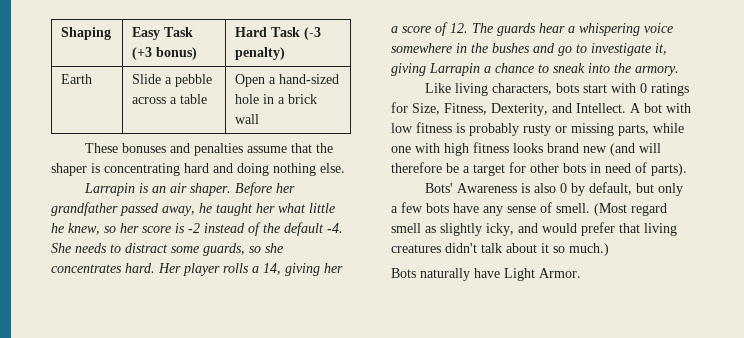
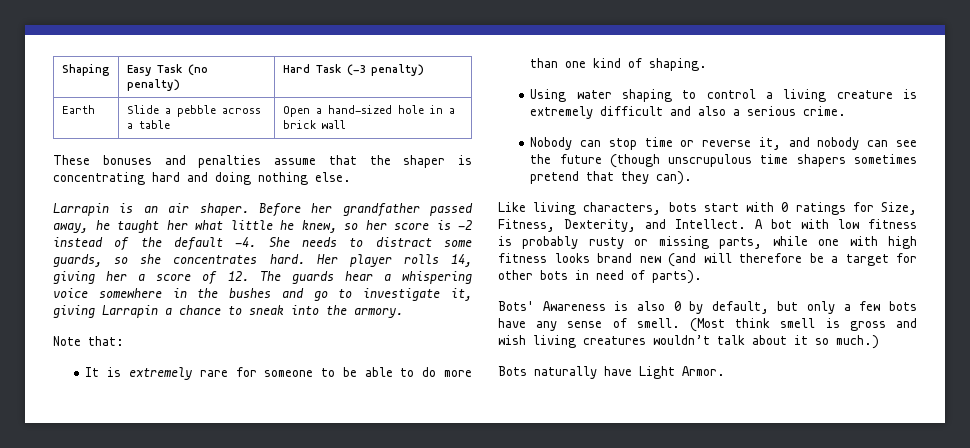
[132,47,198,60] (+3 bonus) -> [187,64,208,76] [126,79,180,91] (no penalty)
[252,266,259,273] a -> (439, 259) none
(679, 71) none -> [53,336,124,346] [85,367,472,380] [530,58,708,71] [530,89,917,102] [530,106,847,119] [530,137,917,150] [530,154,917,168] [530,171,693,185] // Note that: // It is extremely rare for someone to be able to do more than one kind of shaping. // Using water shaping to control a living creature is extremely difficult and also a serious crime. // Nobody can stop time or reverse it, and nobody can see the future (though unscrupulous time shapers sometimes pretend that they can).
[631,203,667,216] [391,222,640,236] regard smell as slightly icky, and would prefer that -> [735,318,917,331] [498,335,526,345] think smell is gross and wish
[445,243,477,253] didn't -> [653,335,710,345] wouldn’t

